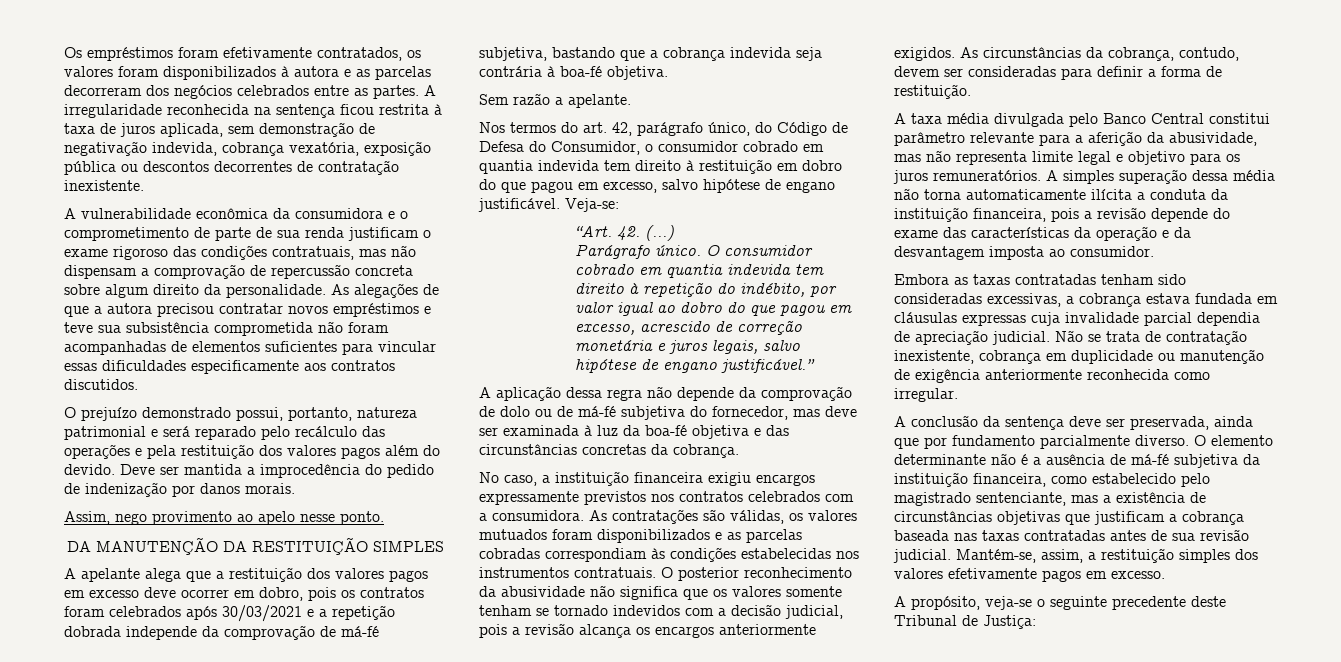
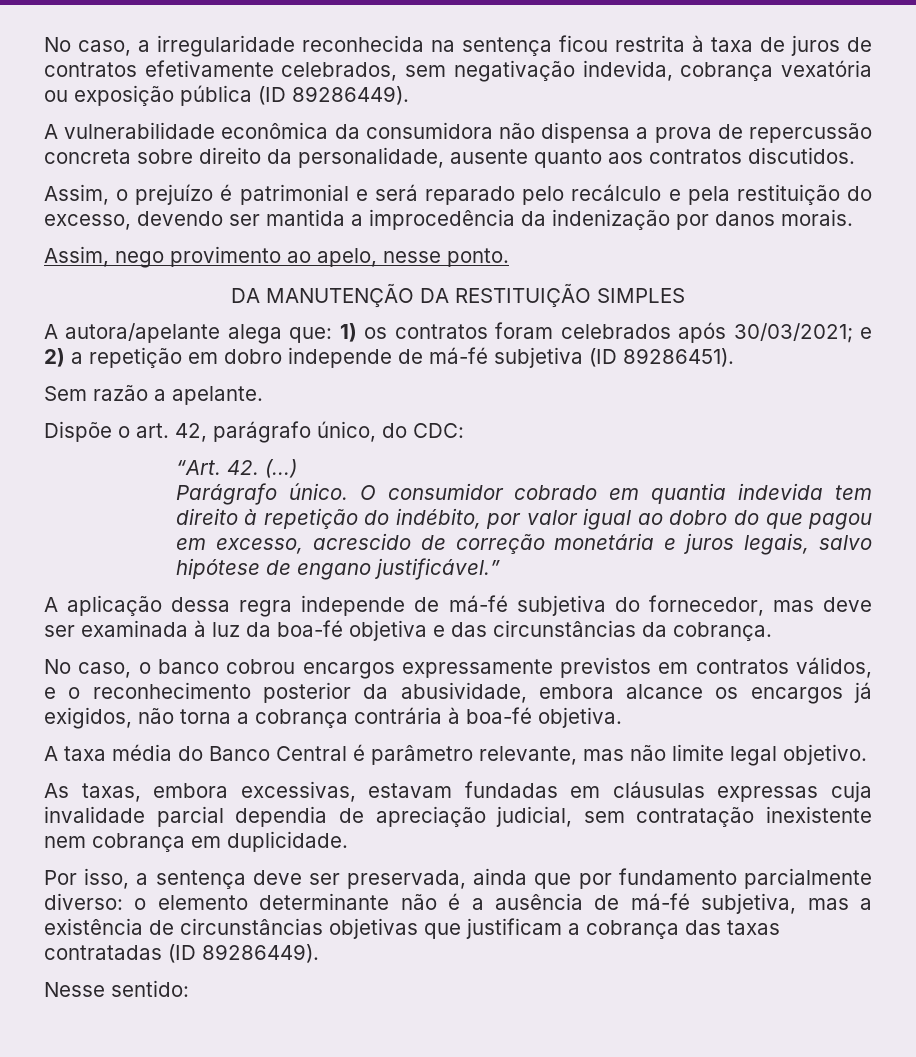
[64,47,421,61] [64,66,431,80] [64,85,436,99] Os empréstimos foram efetivamente contratados, os valores foram disponibilizados à autora e as parcelas decorreram dos negócios celebrados entre as partes. A -> [44,37,150,56] No caso, a
[160,122,375,137] [64,141,431,156] [64,160,399,175] [64,180,144,191] aplicada, sem demonstração de negativação indevida, cobrança vexatória, exposição pública ou descontos decorrentes de contratação inexistente. -> [847,37,872,52] [44,60,872,82] [44,85,409,106] de contratos efetivamente celebrados, sem negativação indevida, cobrança vexatória ou exposição pública (ID 89286449).
[388,211,408,219] [64,227,431,241] [64,245,416,260] [64,264,245,279] e o comprometimento de parte de sua renda justificam o exame rigoroso das condições contratuais, mas não dispensam a comprovação -> [498,122,712,143] não dispensa a prova
[105,284,149,298] algum -> (193, 156) none
[226,283,439,298] [64,303,431,317] [64,321,389,336] [64,341,436,355] [64,360,395,374] [64,379,138,390] [64,407,417,421] personalidade. As alegações de que a autora precisou contratar novos empréstimos e teve sua subsistência comprometida não foram acompanhadas de elementos suficientes para vincular essas dificuldades especificamente aos contratos discutidos. // O prejuízo demonstrado possui, portanto, natureza -> [298,147,855,168] [44,184,233,205] personalidade, ausente quanto aos contratos discutidos. // Assim, o prejuízo é
[362,426,385,437] [64,444,130,459] das operações -> (662, 192) none
[259,445,440,459] [64,464,155,475] dos valores pagos além do devido. Deve -> [847,186,873,201] [44,211,223,230] do excesso, devendo
[365,464,434,478] [64,483,80,494] do pedido de -> [521,211,546,226] da
[258,511,295,525] apelo -> [317,248,377,267] apelo,
[81,567,428,582] [64,587,336,601] apelante alega que a restituição dos valores pagos em excesso deve ocorrer em dobro, pois -> [65,323,357,344] autora/apelante alega que: 1)
[222,605,395,622] [64,625,379,640] [479,47,822,61] [479,66,668,80] 30/03/2021 e a repetição dobrada independe da comprovação de má-fé subjetiva, bastando que a cobrança indevida seja contrária à boa-fé objetiva. -> [733,323,873,343] [44,347,734,368] 30/03/2021; e 2) a repetição em dobro independe de má-fé subjetiva (ID 89286451).
[479,122,578,133] Nos termos do -> [44,421,130,442] Dispõe o
[777,122,848,136] [479,141,824,155] [479,159,842,174] [479,179,835,193] [478,198,619,212] Código de Defesa do Consumidor, o consumidor cobrado em quantia indevida tem direito à restituição em dobro do que pagou em excesso, salvo hipótese de engano justificável. Veja-se: -> [413,423,464,438] CDC:
[647,386,852,401] [479,406,552,417] não depende da comprovação de dolo ou -> [301,595,406,616] independe
[582,444,646,455] concretas -> (636, 628) none
[542,471,815,486] [479,491,854,505] [479,509,857,524] [479,529,802,543] [479,547,859,562] [479,567,852,581] [479,585,842,600] [479,604,843,619] [479,623,816,638] [894,47,1239,61] [894,66,1222,80] [894,84,971,99] [894,113,1270,127] [894,131,1257,146] [894,150,1027,165] a instituição financeira exigiu encargos expressamente previstos nos contratos celebrados com a consumidora. As contratações são válidas, os valores mutuados foram disponibilizados e as parcelas cobradas correspondiam às condições estabelecidas nos instrumentos contratuais. O posterior reconhecimento da abusividade não significa que os valores somente tenham se tornado indevidos com a decisão judicial, pois a revisão alcança os encargos anteriormente exigidos. As circunstâncias da cobrança, contudo, devem ser consideradas para definir a forma de restituição. // A taxa média divulgada pelo Banco Central constitui parâmetro relevante para a aferição da abusividade, mas não representa -> [138,657,872,679] [44,682,872,704] [44,707,622,729] [44,744,666,765] o banco cobrou encargos expressamente previstos em contratos válidos, e o reconhecimento posterior da abusividade, embora alcance os encargos já exigidos, não torna a cobrança contrária à boa-fé objetiva. // A taxa média do Banco Central é parâmetro relevante, mas não
[1116,151,1240,165] [893,169,1275,184] [894,188,1228,200] [894,207,1230,222] [894,226,1191,241] [894,246,1154,260] [894,274,1186,285] [894,293,1252,307] e objetivo para os juros remuneratórios. A simples superação dessa média não torna automaticamente ilícita a conduta da instituição financeira, pois a revisão depende do exame das características da operação e da desvantagem imposta ao consumidor. // Embora as taxas contratadas tenham sido consideradas excessivas, a cobrança estava fundada -> [783,744,867,765] [44,781,558,802] objetivo. // As taxas, embora excessivas, estavam fundadas
[992,330,1247,345] [894,349,1264,364] [894,369,1210,383] [894,388,958,402] [894,415,1000,427] judicial. Não se trata de contratação inexistente, cobrança em duplicidade ou manutenção de exigência anteriormente reconhecida como irregular. // A conclusão da -> [496,806,872,827] [44,831,348,852] [44,868,149,889] judicial, sem contratação inexistente nem cobrança em duplicidade. // Por isso, a
[1135,435,1206,446] diverso. O -> [44,893,147,910] diverso: o
[1174,454,1260,468] [894,472,1210,487] [894,492,1066,506] subjetiva da instituição financeira, como estabelecido pelo magistrado sentenciante, -> [701,893,797,914] subjetiva,
[894,529,1249,541] [893,548,1258,563] [894,568,1165,582] [894,596,1226,610] [894,615,1036,629] baseada nas taxas contratadas antes de sua revisão judicial. Mantém-se, assim, a restituição simples dos valores efetivamente pagos em excesso. // A propósito, veja-se o seguinte precedente deste Tribunal de Justiça: -> [685,920,780,935] [44,944,319,963] [44,980,189,997] das taxas contratadas (ID 89286449). // Nesse sentido:

